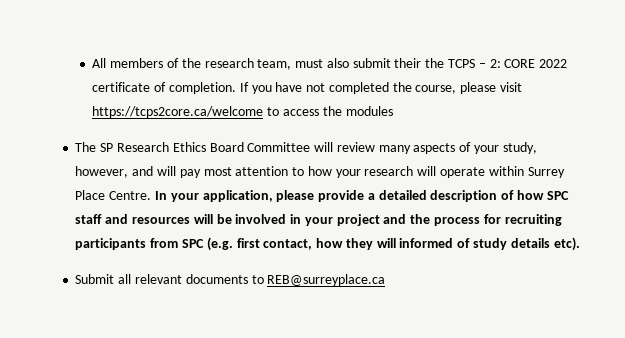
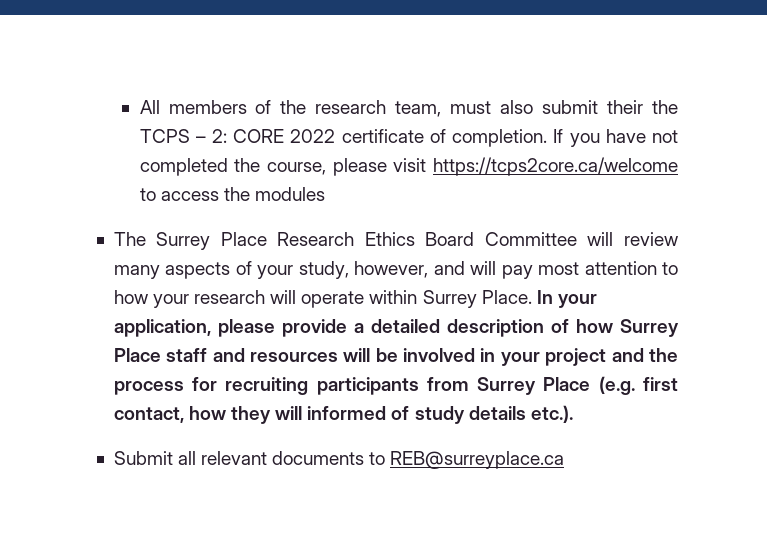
[100,143,114,152] SP -> [156,232,267,250] Surrey Place
[75,190,152,200] Place Centre. -> [481,290,532,304] Place.
[546,191,569,200] SPC -> [620,319,679,337] [113,348,161,362] Surrey Place
[181,239,204,248] SPC -> [477,377,591,395] Surrey Place
[553,237,580,251] etc). -> [530,405,573,423] etc.).

